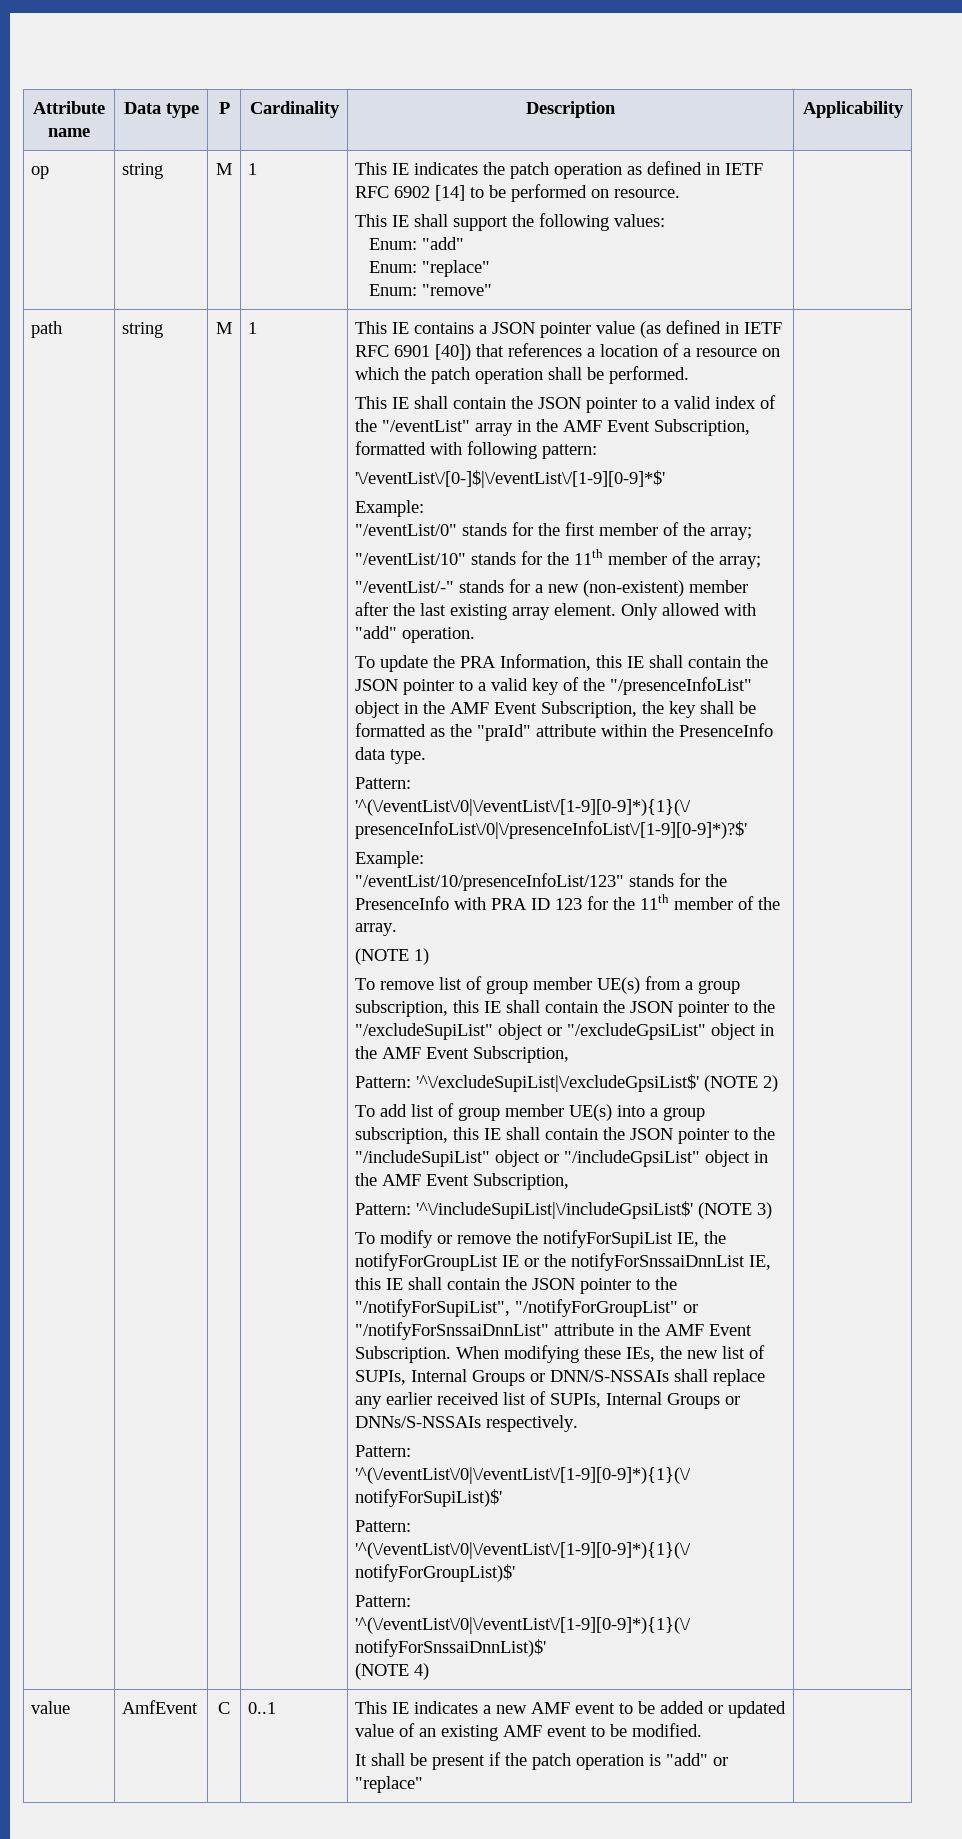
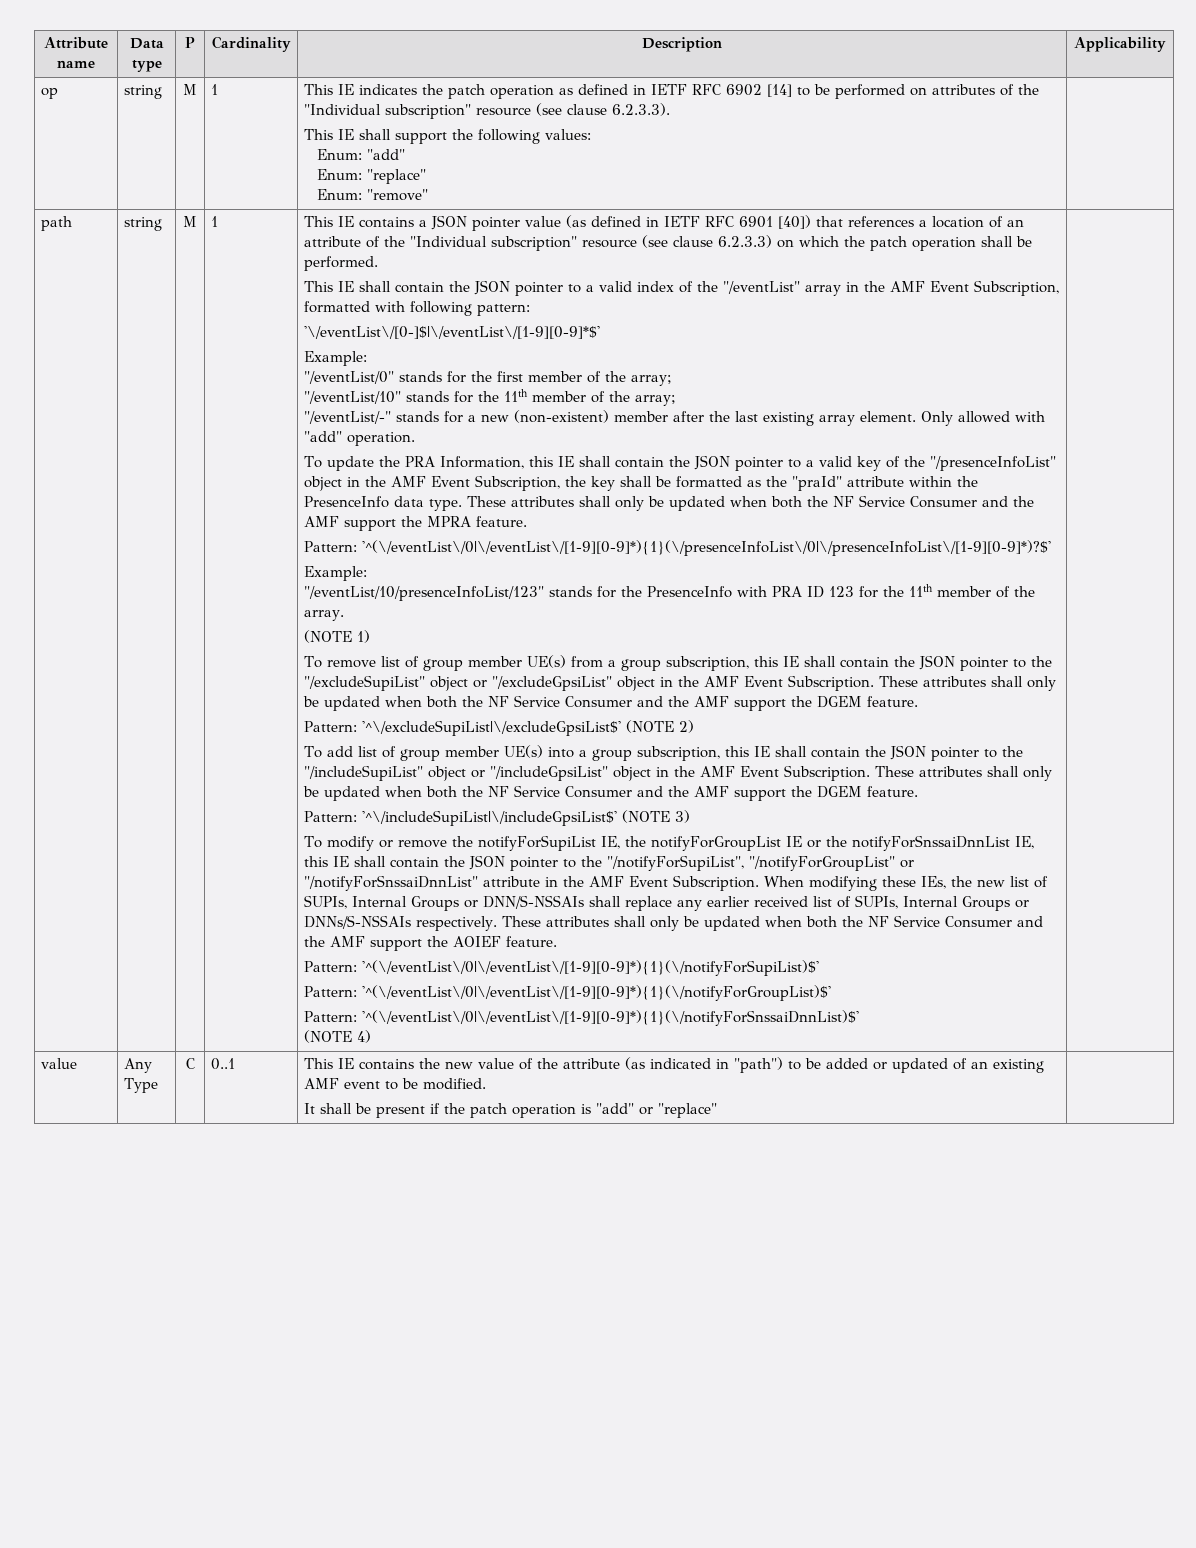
[614,189,681,198] resource. -> [931,84,1039,96] [303,103,670,119] attributes of the "Individual subscription" resource (see clause 6.2.3.3).
[683,348,758,357] a resource -> [1006,219,1024,227] [303,235,772,251] an attribute of the "Individual subscription" resource (see clause 6.2.3.3)
(427, 756) none -> [466,495,1034,511] [303,516,527,531] These attributes shall only be updated when both the NF Service Consumer and the AMF support the MPRA feature.
[473,1046,570,1063] Subscription, -> [787,675,1056,691] [302,695,918,711] Subscription. These attributes shall only be updated when both the NF Service Consumer and the AMF support the DGEM feature.
[473,1173,570,1190] Subscription, -> [783,765,1052,781] [302,785,918,801] Subscription. These attributes shall only be updated when both the NF Service Consumer and the AMF support the DGEM feature.
(579, 1423) none -> [501,915,1043,931] [303,936,557,951] These attributes shall only be updated when both the NF Service Consumer and the AMF support the AOIEF feature.
[122,1700,199,1714] AmfEvent -> [123,1058,152,1073] [123,1078,158,1093] Any Type
[414,1701,616,1714] indicates a new AMF event -> [358,1057,783,1073] contains the new value of the attribute (as indicated in "path")
[355,1724,395,1737] value -> (948, 1065) none

